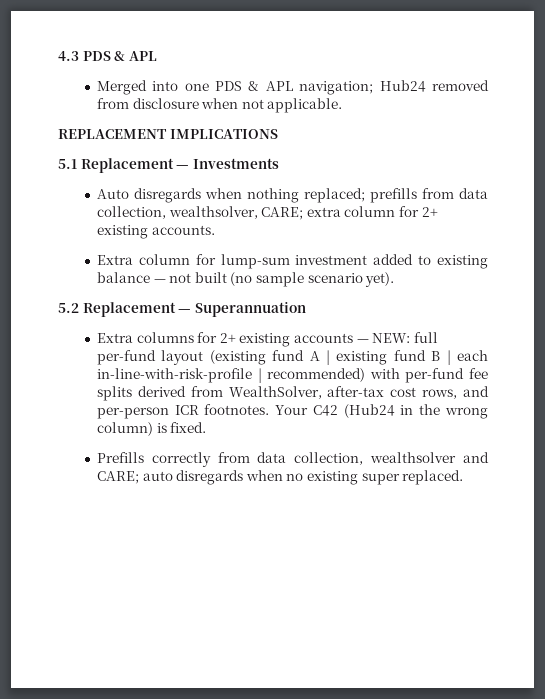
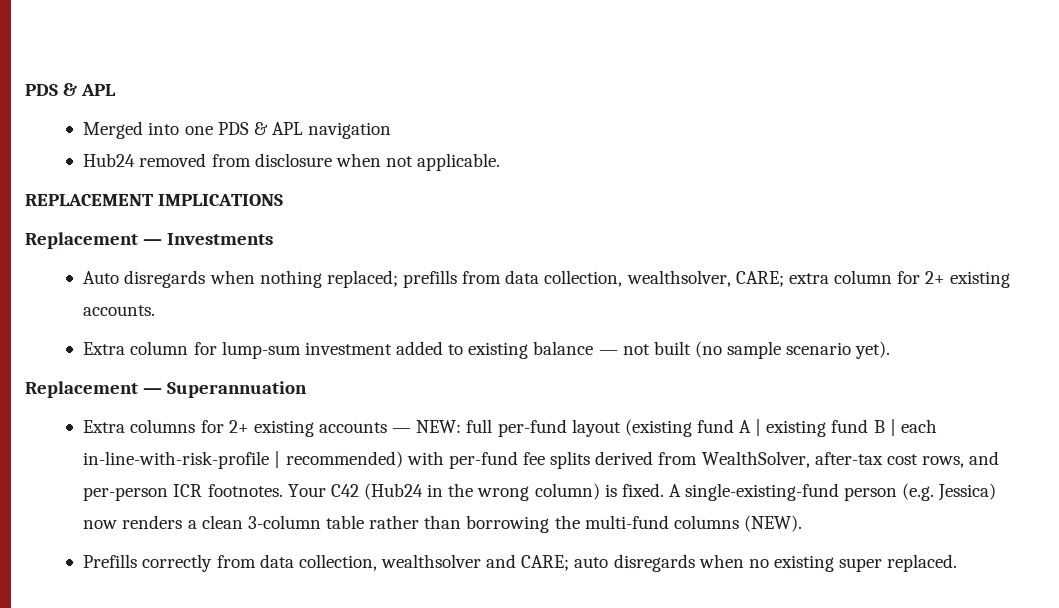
[58,51,79,61] 4.3 -> (25, 90) none
[299,81,374,95] navigation; -> [308,122,392,139] navigation //
[58,159,77,169] 5.1 -> (284, 200) none
[58,303,79,313] 5.2 -> (891, 350) none
(207, 427) none -> [668,483,997,501] [83,515,802,533] A single-existing-fund person (e.g. Jessica) now renders a clean 3-column table rather than borrowing the multi-fund columns (NEW).

